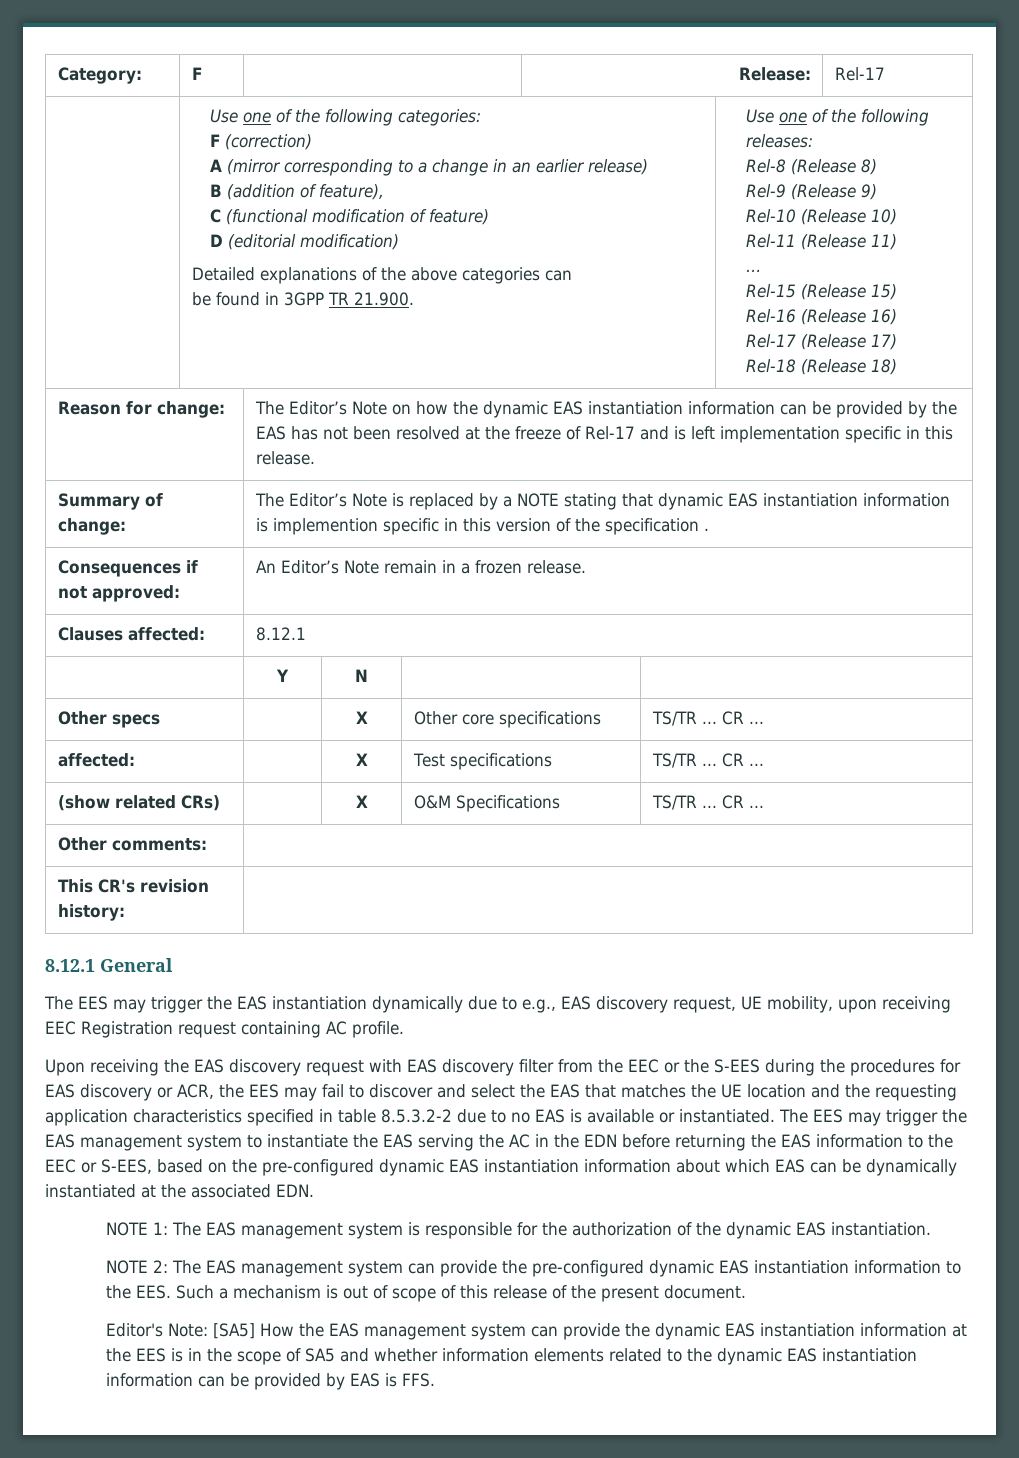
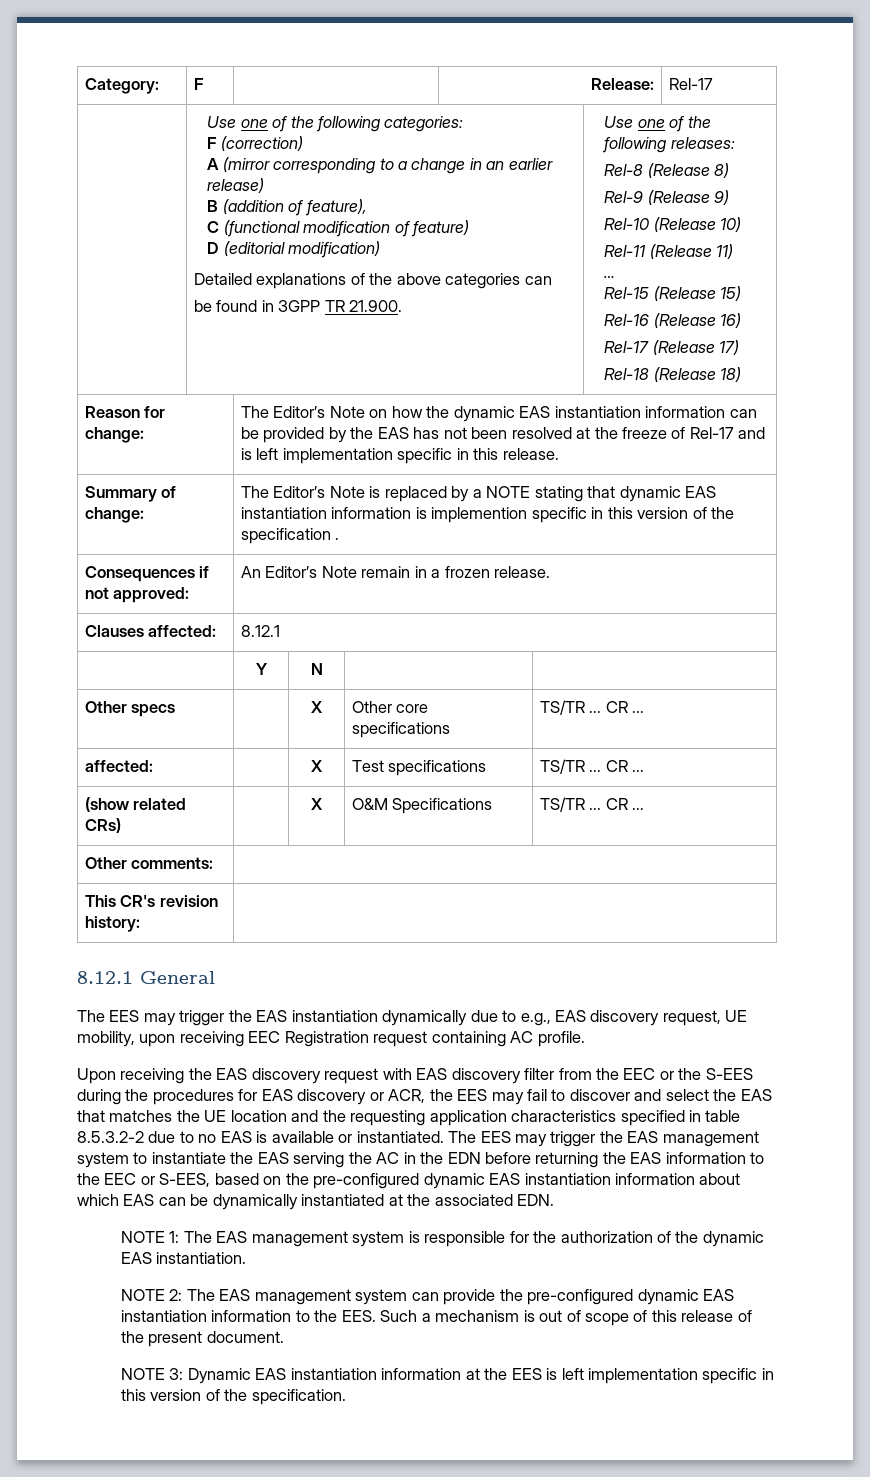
[105,1323,720,1340] Editor's Note: [SA5] How the EAS management system can provide the dynamic -> [120,1368,251,1384] NOTE 3: Dynamic
[187,1348,917,1365] [105,1373,435,1390] in the scope of SA5 and whether information elements related to the dynamic EAS instantiation information can be provided by EAS is FFS. -> [561,1368,774,1384] [120,1389,346,1405] left implementation specific in this version of the specification.

